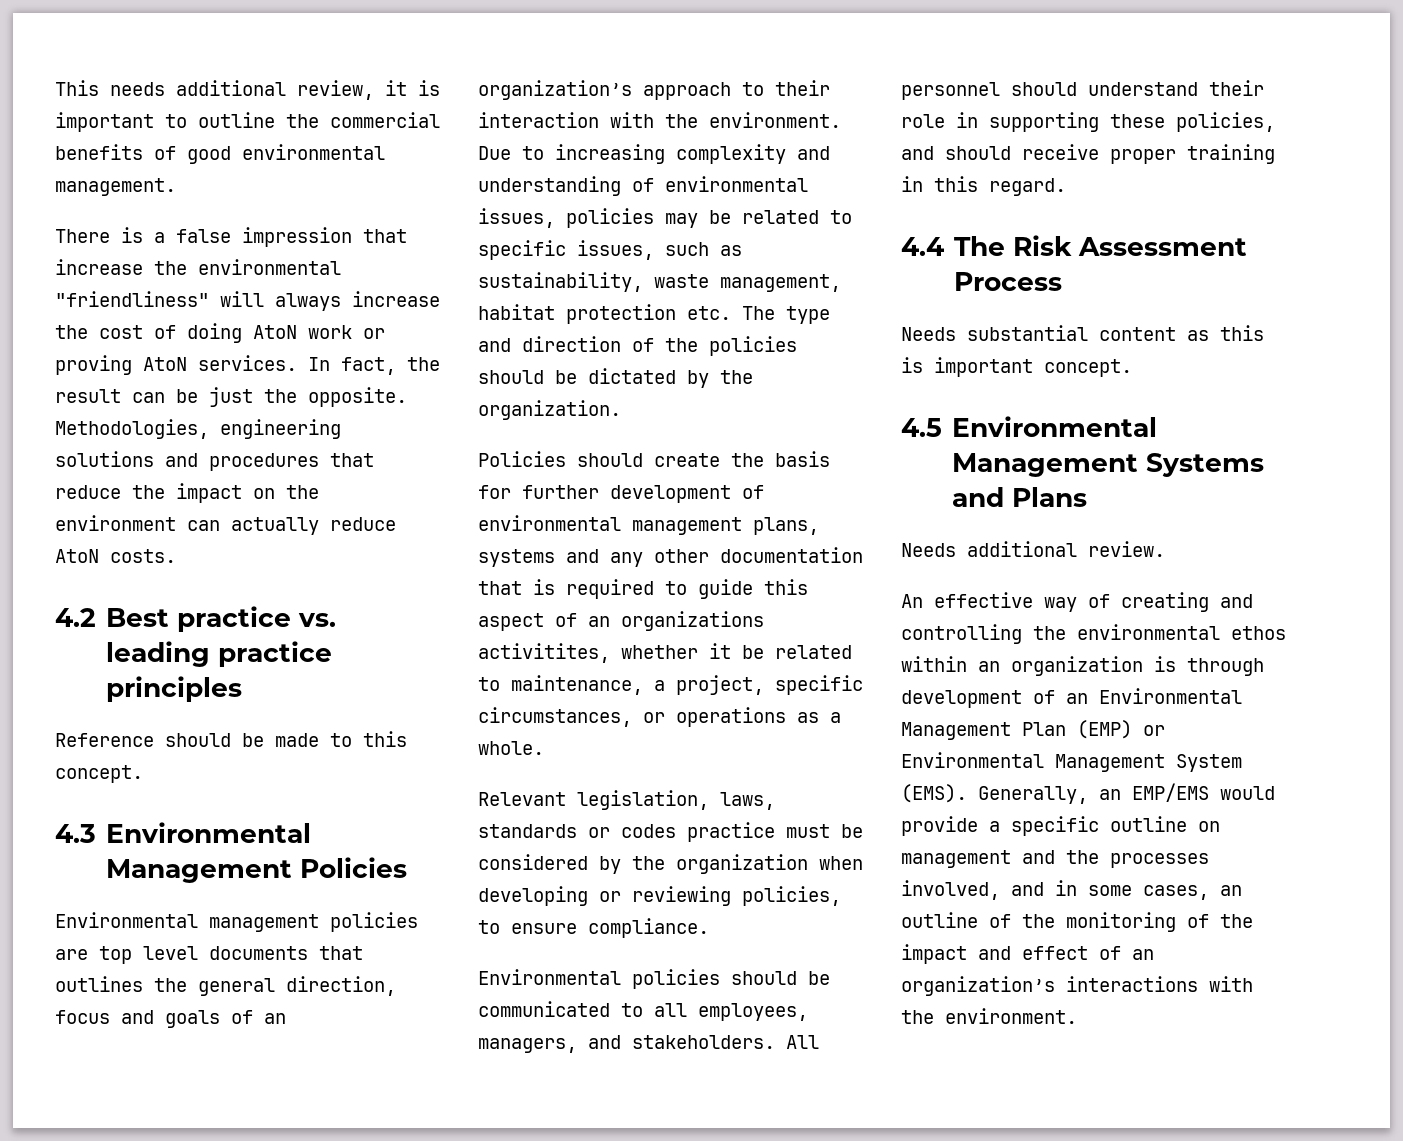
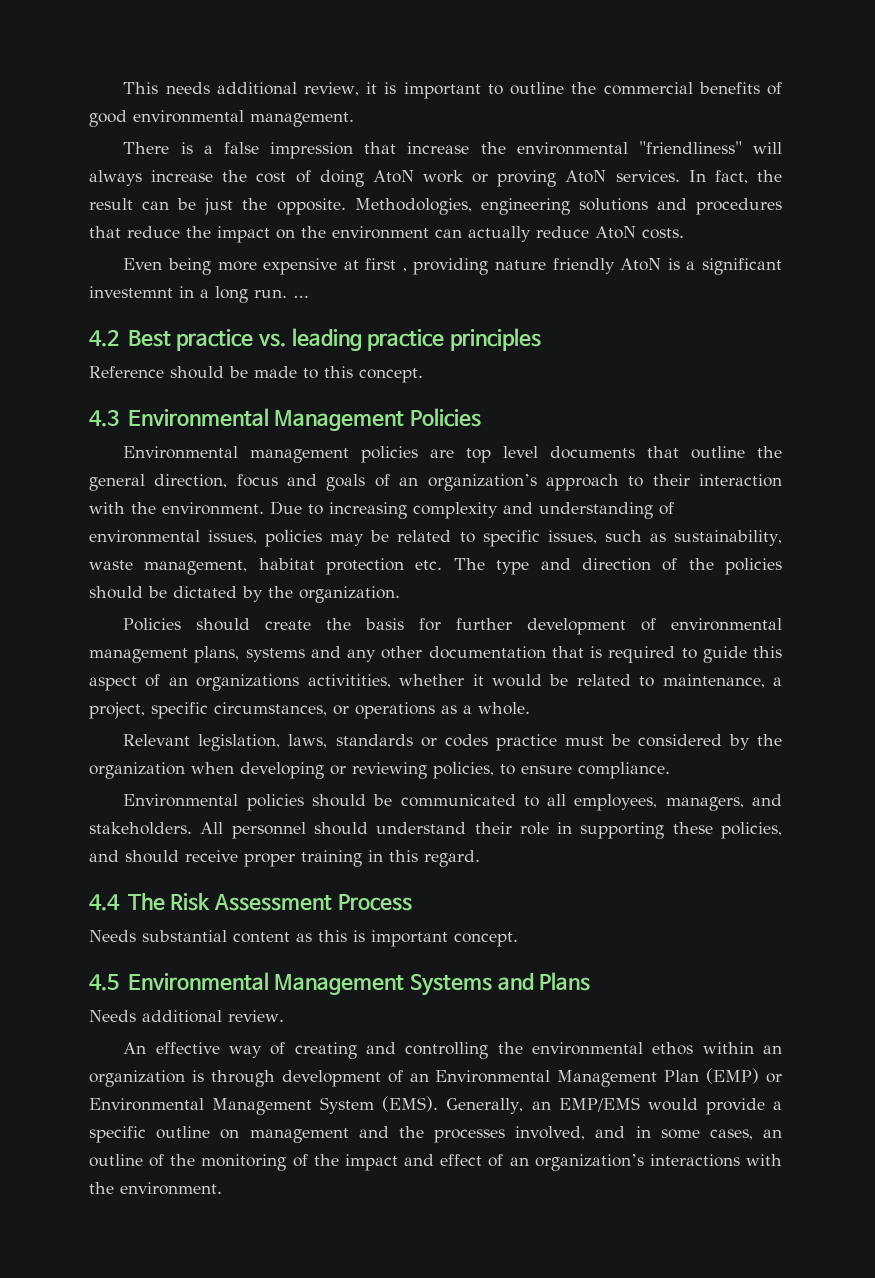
(176, 556) none -> [123,258,783,275] [89,286,308,303] // Even being more expensive at first , providing nature friendly AtoN is a significant investemnt in a long run. …
[55,976,143,992] outlines -> [691,446,746,459] outline
[478,643,610,663] activitites, -> [307,674,391,688] activitities,
(731, 651) none -> [491,674,542,687] would

